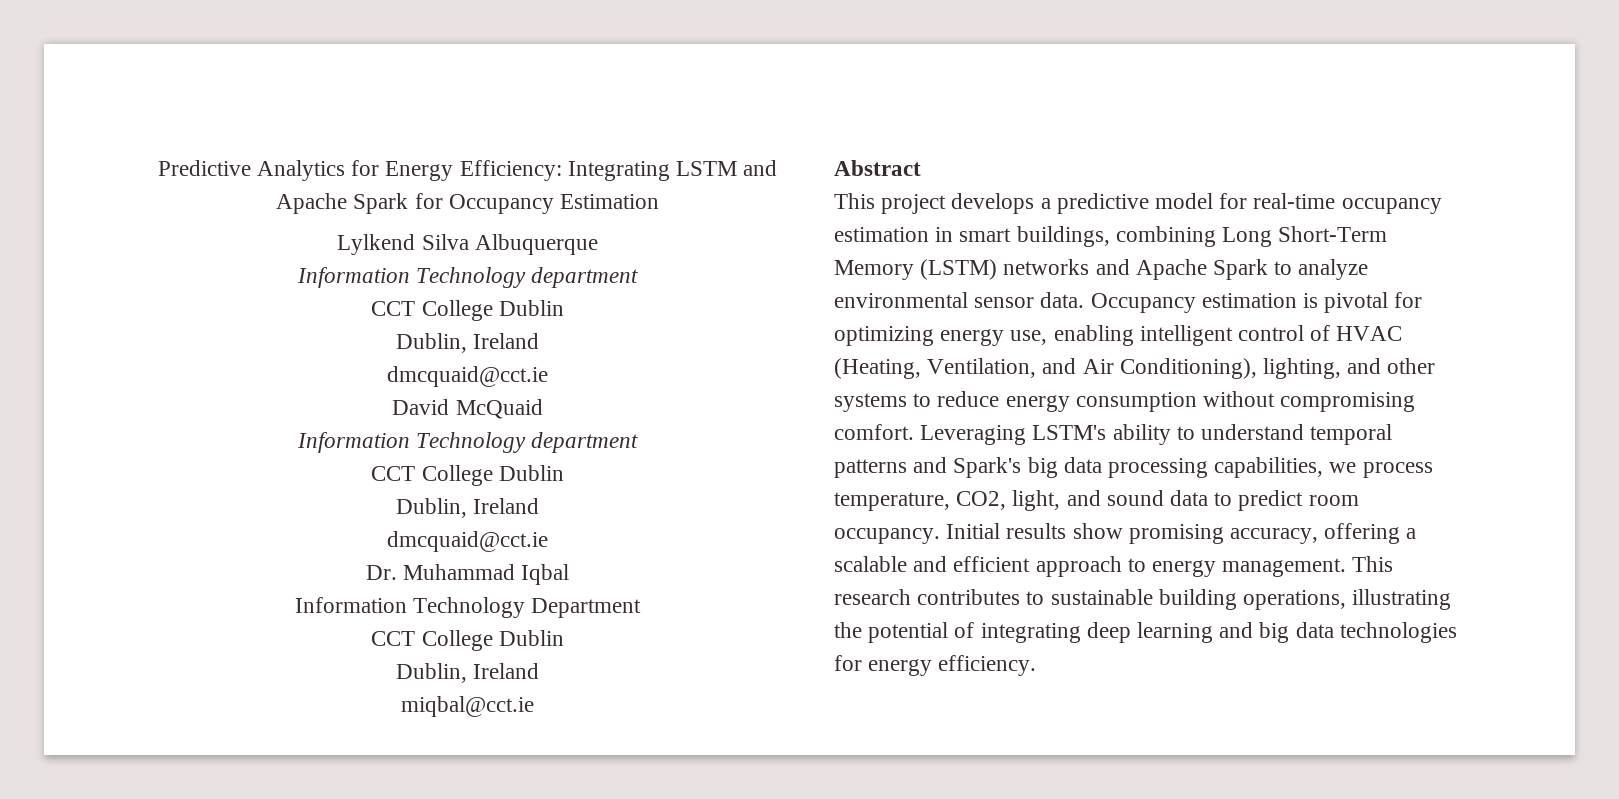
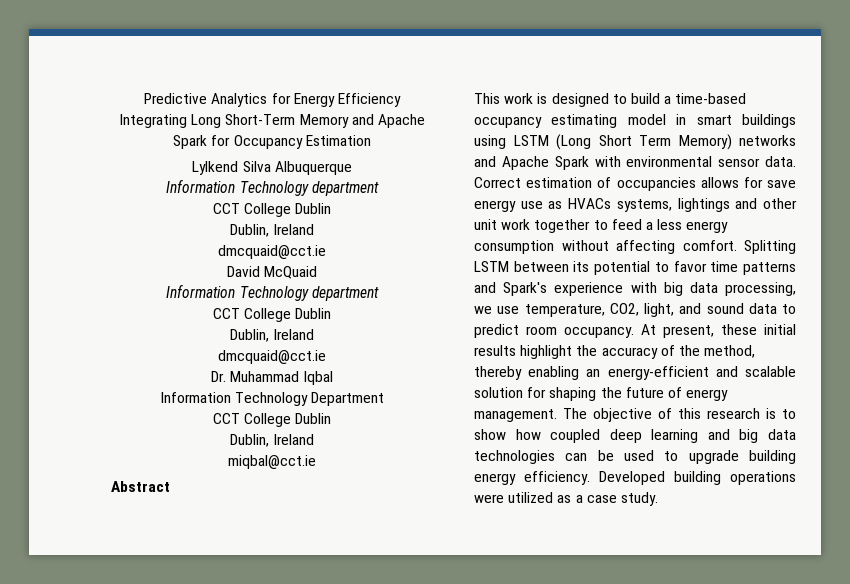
[459,160,738,181] Efficiency: Integrating LSTM -> [337,93,401,107] [119,114,349,128] Efficiency Integrating Long Short-Term Memory
[881,193,1442,214] [834,226,1388,247] [834,259,998,280] project develops a predictive model for real-time occupancy estimation in smart buildings, combining Long Short-Term Memory (LSTM) -> [504,93,747,107] [474,114,796,128] [474,134,732,150] work is designed to build a time-based occupancy estimating model in smart buildings using LSTM (Long Short Term Memory)
[1274,259,1369,280] to analyze -> [594,156,621,167] with
[1090,292,1423,313] [834,325,1403,346] [834,358,1436,379] [834,391,1416,412] [834,424,1393,445] [834,457,1433,478] Occupancy estimation is pivotal for optimizing energy use, enabling intelligent control of HVAC (Heating, Ventilation, and Air Conditioning), lighting, and other systems to reduce energy consumption without compromising comfort. Leveraging LSTM's ability to understand temporal patterns and Spark's big data processing capabilities, we process -> [474,177,796,191] [474,198,797,212] [474,219,729,233] [474,240,796,254] [474,261,796,275] [474,282,796,296] [474,306,520,314] Correct estimation of occupancies allows for save energy use as HVACs systems, lightings and other unit work together to feed a less energy consumption without affecting comfort. Splitting LSTM between its potential to favor time patterns and Spark's experience with big data processing, we use
[946,523,1417,544] [834,556,1394,577] [834,589,1452,610] [834,622,1081,643] Initial results show promising accuracy, offering a scalable and efficient approach to energy management. This research contributes to sustainable building operations, illustrating the potential of integrating -> [641,324,796,338] [474,345,756,359] [474,366,796,380] [474,387,729,401] [474,408,796,422] [474,429,601,443] At present, these initial results highlight the accuracy of the method, thereby enabling an energy-efficient and scalable solution for shaping the future of energy management. The objective of this research is to show how coupled
[834,655,1037,676] for energy efficiency. -> [565,450,796,464] [474,471,796,485] [474,492,658,506] can be used to upgrade building energy efficiency. Developed building operations were utilized as a case study.

